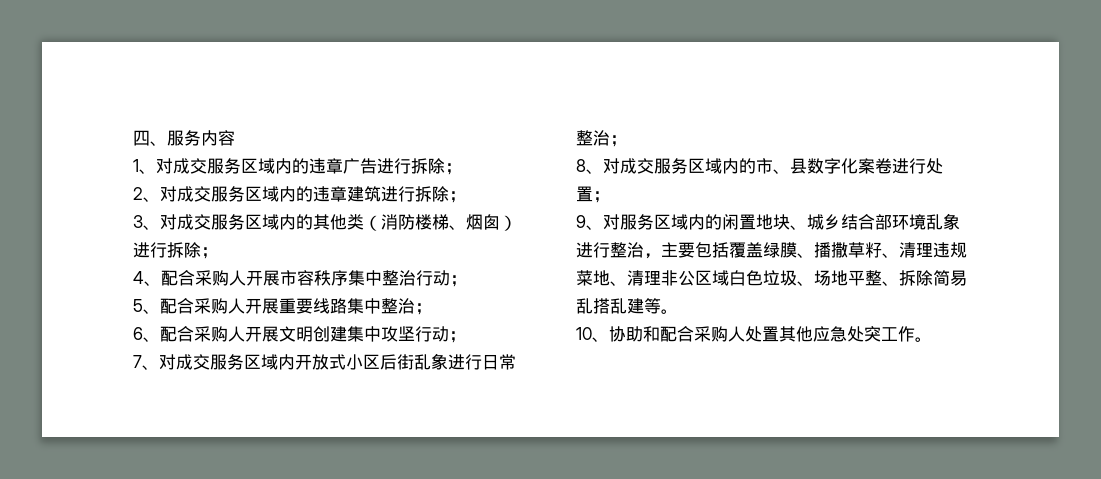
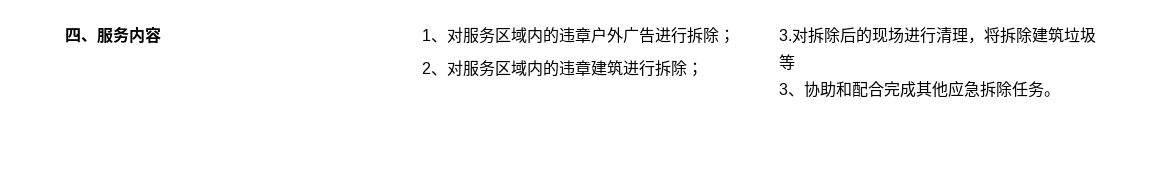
[173,158,343,174] 成交服务区域内的违章 -> [463,27,623,44] 服务区域内的违章户外
[177,186,211,202] 成交 -> (463, 68) none
[133,214,517,231] [133,242,218,259] [133,270,467,287] [133,298,432,315] [133,326,466,343] [133,353,516,370] [576,130,627,147] [576,158,943,174] [576,186,610,203] [576,213,960,230] [576,242,967,259] [576,270,967,286] [576,298,644,314] 3、对成交服务区域内的其他类（消防楼梯、烟囱）进行拆除； // 4、配合采购人开展市容秩序集中整治行动； // 5、配合采购人开展重要线路集中整治； // 6、配合采购人开展文明创建集中攻坚行动； // 7、对成交服务区域内开放式小区后街乱象进行日常整治； // 8、对成交服务区域内的市、县数字化案卷进行处置； // 9、对服务区域内的闲置地块、城乡结合部环境乱象进行整治，主要包括覆盖绿膜、播撒草籽、清理违规菜地、清理非公区域白色垃圾、场地平整、拆除简易乱搭乱建 -> [779,27,1096,44] 3.对拆除后的现场进行清理，将拆除建筑垃圾
[661,309,678,314] [576,327,592,340] 。 // 10 -> [779,83,788,95] // 3
[694,326,915,342] 采购人处置其他应急处突工作 -> [884,80,1044,98] 完成其他应急拆除任务

